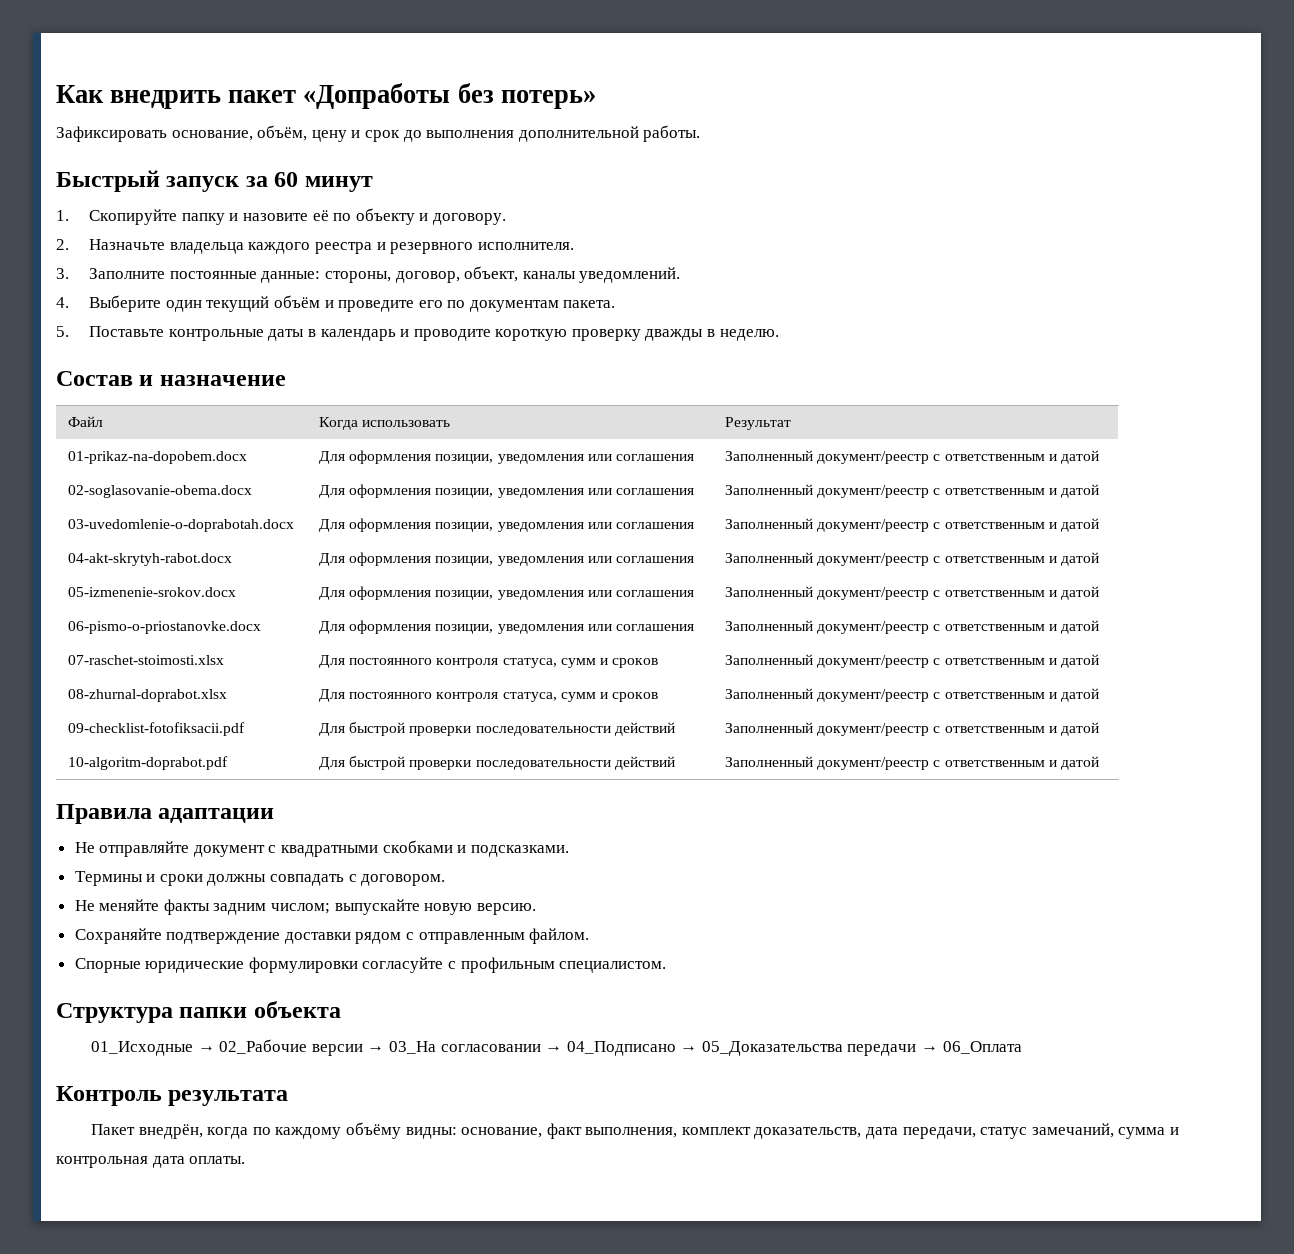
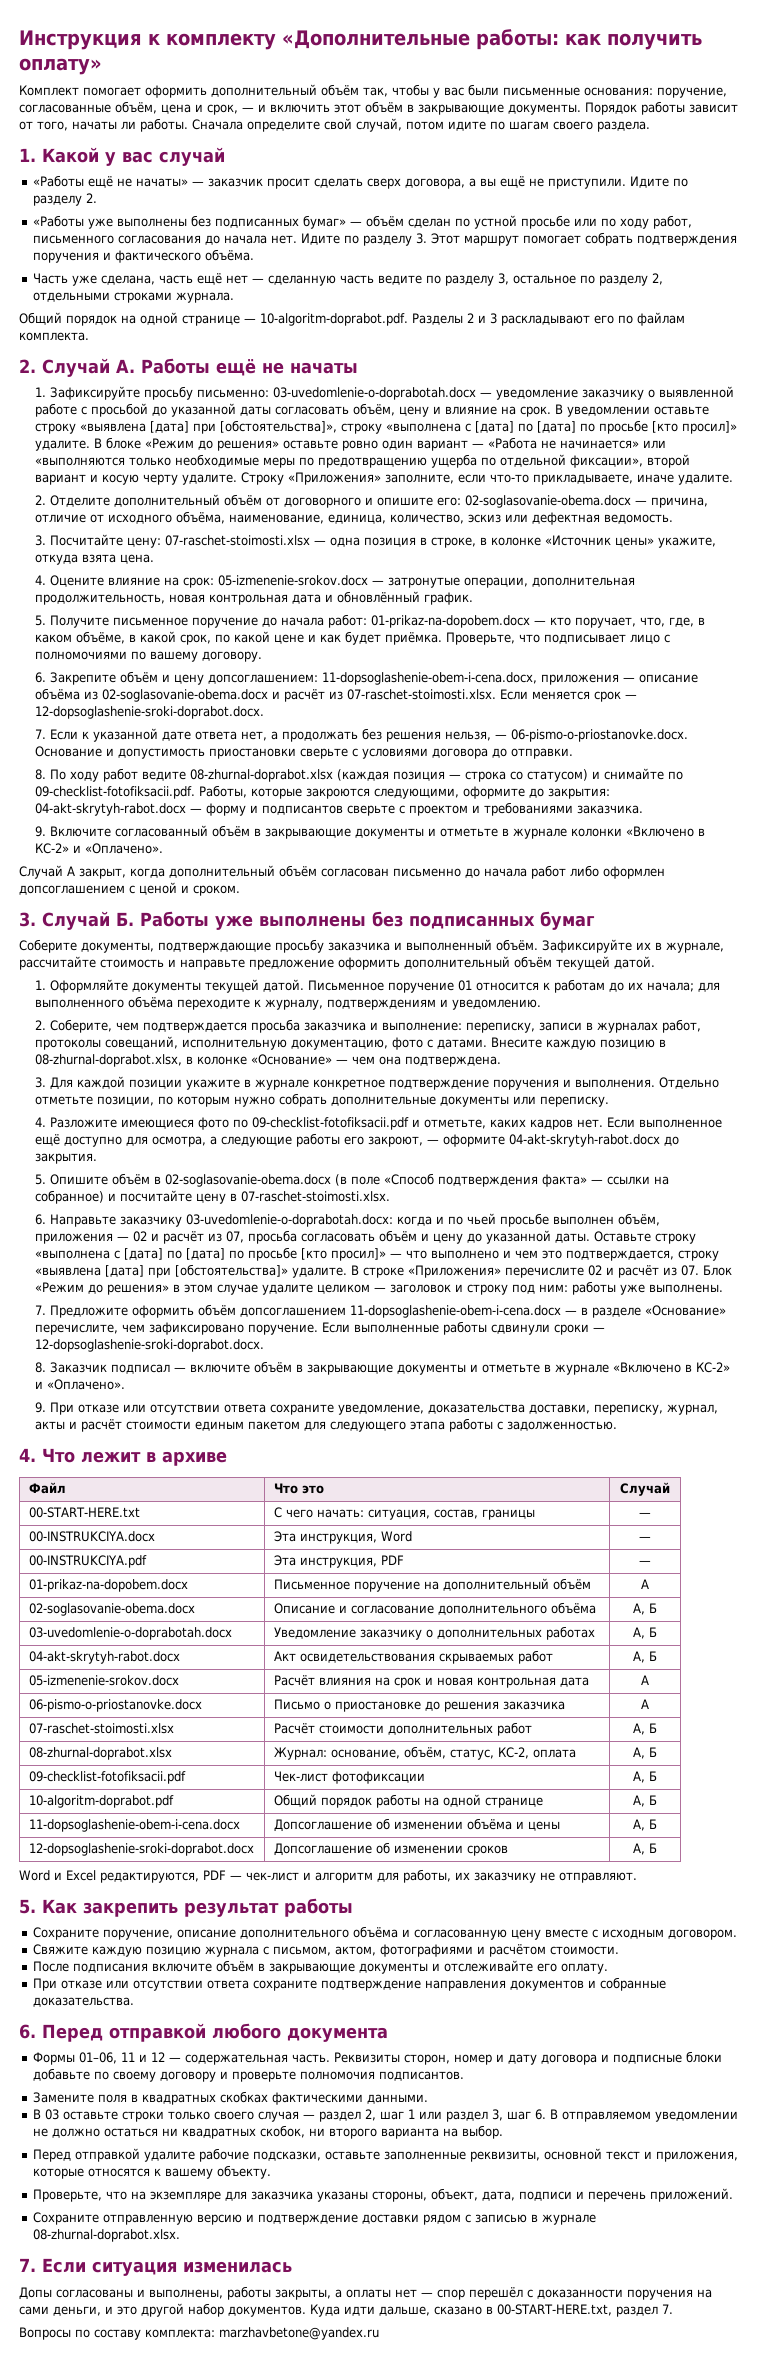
[56,83,596,109] [56,125,701,142] [56,170,373,192] [56,208,506,225] [56,239,574,254] [56,266,681,283] [56,295,616,312] [56,326,779,341] [56,371,286,386] [68,416,104,427] [319,417,451,430] [725,417,792,430] [68,451,248,464] [319,450,694,464] [725,450,1099,464] [68,485,253,498] [319,484,694,498] [725,484,1099,498] [68,519,295,532] [319,518,694,532] [725,518,1099,532] [68,553,233,566] [319,552,694,566] [725,552,1099,566] [68,587,237,597] [319,586,694,600] [725,586,1099,600] [68,621,262,634] [319,620,694,634] [725,620,1099,634] [68,655,225,665] [319,655,659,668] [725,654,1099,668] [68,689,228,702] [319,689,659,702] [725,688,1099,702] [68,722,246,736] [319,722,675,736] [725,722,1099,736] [68,756,229,770] [319,756,675,770] [725,756,1099,770] [56,804,275,824] [74,840,569,857] [74,871,446,886] [74,899,536,915] [74,928,590,944] [74,957,667,973] [56,1001,341,1023] [90,1039,1022,1056] [56,1086,289,1106] [90,1122,1180,1139] [56,1156,246,1168] Как внедрить пакет «Допработы без потерь» // Зафиксировать основание, объём, цену и срок до выполнения дополнительной работы. // Быстрый запуск за 60 минут // 1. Скопируйте папку и назовите её по объекту и договору. // 2. Назначьте владельца каждого реестра и резервного исполнителя. // 3. Заполните постоянные данные: стороны, договор, объект, каналы уведомлений. // 4. Выберите один текущий объём и проведите его по документам пакета. // 5. Поставьте контрольные даты в календарь и проводите короткую проверку дважды в неделю. // Состав и назначение // Файл | Когда использовать | Результат // 01-prikaz-na-dopobem.docx | Для оформления позиции, уведомления или соглашения | Заполненный документ/реестр с ответственным и датой // 02-soglasovanie-obema.docx | Для оформления позиции, уведомления или соглашения | Заполненный документ/реестр с ответственным и датой // 03-uvedomlenie-o-doprabotah.docx | Для оформления позиции, уведомления или соглашения | Заполненный документ/реестр с ответственным и датой // 04-akt-skrytyh-rabot.docx | Для оформления позиции, уведомления или соглашения | Заполненный документ/реестр с ответственным и датой // 05-izmenenie-srokov.docx | Для оформления позиции, уведомления или соглашения | Заполненный документ/реестр с ответственным и датой // 06-pismo-o-priostanovke.docx | Для оформления позиции, уведомления или соглашения | Заполненный документ/реестр с ответственным и датой // 07-raschet-stoimosti.xlsx | Для постоянного контроля статуса, сумм и сроков | Заполненный документ/реестр с ответственным и датой // 08-zhurnal-doprabot.xlsx | Для постоянного контроля статуса, сумм и сроков | Заполненный документ/реестр с ответственным и датой // 09-checklist-fotofiksacii.pdf | Для быстрой проверки последовательности действий | Заполненный документ/реестр с ответственным и датой // 10-algoritm-doprabot.pdf | Для быстрой проверки последовательности действий | Заполненный документ/реестр с ответственным и датой // Правила адаптации // Не отправляйте документ с квадратными скобками и подсказками. // Термины и сроки должны совпадать с договором. // Не меняйте факты задним числом; выпускайте новую версию. // Сохраняйте подтверждение доставки рядом с отправленным файлом. // Спорные юридические формулировки согласуйте с профильным специалистом. // Структура папки объекта // 01_Исходные → 02_Рабочие версии → 03_На согласовании → 04_Подписано → 05_Доказательства передачи → 06_Оплата // Контроль результата // Пакет внедрён, когда по каждому объёму видны: основание, факт выполнения, комплект доказательств, дата передачи, статус замечаний, сумма и контрольная дата оплаты. -> [19,29,702,50] [19,58,102,75] [19,84,727,98] [19,101,738,115] [19,118,650,132] [19,147,225,166] [32,175,688,189] [32,193,97,206] [32,215,692,229] [32,232,737,246] [32,249,254,263] [32,273,663,286] [32,292,234,303] [19,312,685,326] [19,332,89,341] [19,358,358,377] [34,386,734,400] [34,403,709,417] [34,420,737,434] [34,437,666,451] [34,454,690,468] [34,472,733,485] [34,494,708,508] [34,511,673,525] [34,534,716,548] [34,554,154,565] [34,575,635,588] [34,591,473,605] [34,614,705,628] [34,631,670,645] [34,651,262,662] [34,671,698,685] [34,688,637,702] [34,706,264,719] [34,728,688,742] [34,746,573,759] [34,768,683,782] [34,785,610,799] [34,802,643,816] [34,825,705,839] [34,843,163,854] [19,865,665,879] [19,882,240,896] [19,911,595,930] [19,939,724,953] [19,956,655,970] [34,979,720,993] [34,996,541,1010] [34,1019,701,1033] [34,1036,666,1050] [34,1054,501,1067] [34,1076,719,1090] [34,1093,609,1107] [34,1117,722,1130] [34,1133,679,1147] [34,1153,97,1164] [34,1173,669,1187] [34,1190,390,1204] [34,1213,660,1227] [34,1230,696,1244] [34,1247,719,1261] [34,1264,732,1278] [34,1281,723,1295] [34,1304,726,1318] [34,1321,605,1335] [34,1339,264,1352] [34,1361,730,1375] [34,1379,125,1390] [34,1402,718,1415] [34,1418,617,1432] [19,1448,227,1466] [28,1482,66,1494] [273,1483,324,1494] [620,1482,670,1496] [28,1507,140,1518] [273,1507,535,1520] [639,1512,651,1517] [28,1531,155,1542] [273,1531,412,1544] [639,1536,651,1541] [28,1555,147,1568] [273,1555,404,1568] [639,1560,651,1565] [28,1579,188,1592] [273,1578,591,1592] [641,1579,649,1589] [28,1603,195,1616] [273,1602,596,1615] [633,1603,657,1615] [28,1627,232,1640] [273,1626,595,1640] [633,1627,657,1639] [28,1651,180,1664] [273,1650,553,1664] [633,1651,657,1663] [28,1675,179,1686] [273,1675,589,1688] [641,1675,649,1685] [28,1699,202,1712] [273,1699,565,1712] [641,1699,649,1709] [28,1723,174,1734] [273,1722,532,1736] [633,1723,657,1735] [28,1747,172,1760] [273,1746,576,1760] [633,1747,657,1759] [28,1771,186,1784] [273,1771,425,1784] [633,1771,657,1783] [28,1795,174,1808] [273,1794,543,1808] [633,1795,657,1807] [28,1819,240,1832] [273,1818,560,1832] [633,1819,657,1831] [28,1843,254,1856] [273,1842,508,1856] [633,1843,657,1855] [19,1869,637,1883] [19,1898,353,1917] [32,1926,737,1940] [32,1944,619,1957] [32,1960,608,1974] [32,1977,666,1991] [32,1997,134,2007] [19,2023,388,2042] [32,2051,722,2065] [32,2068,464,2082] [32,2091,428,2105] [32,2109,738,2122] [32,2125,503,2139] [32,2148,738,2162] [32,2165,271,2179] [32,2188,733,2202] [32,2212,596,2225] [32,2229,180,2242] [19,2258,292,2276] [19,2286,712,2300] [19,2303,673,2317] [19,2327,379,2340] Инструкция к комплекту «Дополнительные работы: как получить оплату» // Комплект помогает оформить дополнительный объём так, чтобы у вас были письменные основания: поручение, согласованные объём, цена и срок, — и включить этот объём в закрывающие документы. Порядок работы зависит от того, начаты ли работы. Сначала определите свой случай, потом идите по шагам своего раздела. // 1. Какой у вас случай // «Работы ещё не начаты» — заказчик просит сделать сверх договора, а вы ещё не приступили. Идите по разделу 2. // «Работы уже выполнены без подписанных бумаг» — объём сделан по устной просьбе или по ходу работ, письменного согласования до начала нет. Идите по разделу 3. Этот маршрут помогает собрать подтверждения поручения и фактического объёма. // Часть уже сделана, часть ещё нет — сделанную часть ведите по разделу 3, остальное по разделу 2, отдельными строками журнала. // Общий порядок на одной странице — 10-algoritm-doprabot.pdf. Разделы 2 и 3 раскладывают его по файлам комплекта. // 2. Случай А. Работы ещё не начаты // 1. Зафиксируйте просьбу письменно: 03-uvedomlenie-o-doprabotah.docx — уведомление заказчику о выявленной работе с просьбой до указанной даты согласовать объём, цену и влияние на срок. В уведомлении оставьте строку «выявлена [дата] при [обстоятельства]», строку «выполнена с [дата] по [дата] по просьбе [кто просил]» удалите. В блоке «Режим до решения» оставьте ровно один вариант — «Работа не начинается» или «выполняются только необходимые меры по предотвращению ущерба по отдельной фиксации», второй вариант и косую черту удалите. Строку «Приложения» заполните, если что-то прикладываете, иначе удалите. // 2. Отделите дополнительный объём от договорного и опишите его: 02-soglasovanie-obema.docx — причина, отличие от исходного объёма, наименование, единица, количество, эскиз или дефектная ведомость. // 3. Посчитайте цену: 07-raschet-stoimosti.xlsx — одна позиция в строке, в колонке «Источник цены» укажите, откуда взята цена. // 4. Оцените влияние на срок: 05-izmenenie-srokov.docx — затронутые операции, дополнительная продолжительность, новая контрольная дата и обновлённый график. // 5. Получите письменное поручение до начала работ: 01-prikaz-na-dopobem.docx — кто поручает, что, где, в каком объёме, в какой срок, по какой цене и как будет приёмка. Проверьте, что подписывает лицо с полномочиями по вашему договору. // 6. Закрепите объём и цену допсоглашением: 11-dopsoglashenie-obem-i-cena.docx, приложения — описание объёма из 02-soglasovanie-obema.docx и расчёт из 07-raschet-stoimosti.xlsx. Если меняется срок — 12-dopsoglashenie-sroki-doprabot.docx. // 7. Если к указанной дате ответа нет, а продолжать без решения нельзя, — 06-pismo-o-priostanovke.docx. Основание и допустимость приостановки сверьте с условиями договора до отправки. // 8. По ходу работ ведите 08-zhurnal-doprabot.xlsx (каждая позиция — строка со статусом) и снимайте по 09-checklist-fotofiksacii.pdf. Работы, которые закроются следующими, оформите до закрытия: 04-akt-skrytyh-rabot.docx — форму и подписантов сверьте с проектом и требованиями заказчика. // 9. Включите согласованный объём в закрывающие документы и отметьте в журнале колонки «Включено в КС-2» и «Оплачено». // Случай А закрыт, когда дополнительный объём согласован письменно до начала работ либо оформлен допсоглашением с ценой и сроком. // 3. Случай Б. Работы уже выполнены без подписанных бумаг // Соберите документы, подтверждающие просьбу заказчика и выполненный объём. Зафиксируйте их в журнале, рассчитайте стоимость и направьте предложение оформить дополнительный объём текущей датой. // 1. Оформляйте документы текущей датой. Письменное поручение 01 относится к работам до их начала; для выполненного объёма переходите к журналу, подтверждениям и уведомлению. // 2. Соберите, чем подтверждается просьба заказчика и выполнение: переписку, записи в журналах работ, протоколы совещаний, исполнительную документацию, фото с датами. Внесите каждую позицию в 08-zhurnal-doprabot.xlsx, в колонке «Основание» — чем она подтверждена. // 3. Для каждой позиции укажите в журнале конкретное подтверждение поручения и выполнения. Отдельно отметьте позиции, по которым нужно собрать дополнительные документы или переписку. // 4. Разложите имеющиеся фото по 09-checklist-fotofiksacii.pdf и отметьте, каких кадров нет. Если выполненное ещё доступно для осмотра, а следующие работы его закроют, — оформите 04-akt-skrytyh-rabot.docx до закрытия. // 5. Опишите объём в 02-soglasovanie-obema.docx (в поле «Способ подтверждения факта» — ссылки на собранное) и посчитайте цену в 07-raschet-stoimosti.xlsx. // 6. Направьте заказчику 03-uvedomlenie-o-doprabotah.docx: когда и по чьей просьбе выполнен объём, приложения — 02 и расчёт из 07, просьба согласовать объём и цену до указанной даты. Оставьте строку «выполнена с [дата] по [дата] по просьбе [кто просил]» — что выполнено и чем это подтверждается, строку «выявлена [дата] при [обстоятельства]» удалите. В строке «Приложения» перечислите 02 и расчёт из 07. Блок «Режим до решения» в этом случае удалите целиком — заголовок и строку под ним: работы уже выполнены. // 7. Предложите оформить объём допсоглашением 11-dopsoglashenie-obem-i-cena.docx — в разделе «Основание» перечислите, чем зафиксировано поручение. Если выполненные работы сдвинули сроки — 12-dopsoglashenie-sroki-doprabot.docx. // 8. Заказчик подписал — включите объём в закрывающие документы и отметьте в журнале «Включено в КС-2» и «Оплачено». // 9. При отказе или отсутствии ответа сохраните уведомление, доказательства доставки, переписку, журнал, акты и расчёт стоимости единым пакетом для следующего этапа работы с задолженностью. // 4. Что лежит в архиве // Файл | Что это | Случай // 00-START-HERE.txt | С чего начать: ситуация, состав, границы | — // 00-INSTRUKCIYA.docx | Эта инструкция, Word | — // 00-INSTRUKCIYA.pdf | Эта инструкция, PDF | — // 01-prikaz-na-dopobem.docx | Письменное поручение на дополнительный объём | А // 02-soglasovanie-obema.docx | Описание и согласование дополнительного объёма | А, Б // 03-uvedomlenie-o-doprabotah.docx | Уведомление заказчику о дополнительных работах | А, Б // 04-akt-skrytyh-rabot.docx | Акт освидетельствования скрываемых работ | А, Б // 05-izmenenie-srokov.docx | Расчёт влияния на срок и новая контрольная дата | А // 06-pismo-o-priostanovke.docx | Письмо о приостановке до решения заказчика | А // 07-raschet-stoimosti.xlsx | Расчёт стоимости дополнительных работ | А, Б // 08-zhurnal-doprabot.xlsx | Журнал: основание, объём, статус, КС-2, оплата | А, Б // 09-checklist-fotofiksacii.pdf | Чек-лист фотофиксации | А, Б // 10-algoritm-doprabot.pdf | Общий порядок работы на одной странице | А, Б // 11-dopsoglashenie-obem-i-cena.docx | Допсоглашение об изменении объёма и цены | А, Б // 12-dopsoglashenie-sroki-doprabot.docx | Допсоглашение об изменении сроков | А, Б // Word и Excel редактируются, PDF — чек-лист и алгоритм для работы, их заказчику не отправляют. // 5. Как закрепить результат работы // Сохраните поручение, описание дополнительного объёма и согласованную цену вместе с исходным договором. // Свяжите каждую позицию журнала с письмом, актом, фотографиями и расчётом стоимости. // После подписания включите объём в закрывающие документы и отслеживайте его оплату. // При отказе или отсутствии ответа сохраните подтверждение направления документов и собранные доказательства. // 6. Перед отправкой любого документа // Формы 01–06, 11 и 12 — содержательная часть. Реквизиты сторон, номер и дату договора и подписные блоки добавьте по своему договору и проверьте полномочия подписантов. // Замените поля в квадратных скобках фактическими данными. // В 03 оставьте строки только своего случая — раздел 2, шаг 1 или раздел 3, шаг 6. В отправляемом уведомлении не должно остаться ни квадратных скобок, ни второго варианта на выбор. // Перед отправкой удалите рабочие подсказки, оставьте заполненные реквизиты, основной текст и приложения, которые относятся к вашему объекту. // Проверьте, что на экземпляре для заказчика указаны стороны, объект, дата, подписи и перечень приложений. // Сохраните отправленную версию и подтверждение доставки рядом с записью в журнале 08-zhurnal-doprabot.xlsx. // 7. Если ситуация изменилась // Допы согласованы и выполнены, работы закрыты, а оплаты нет — спор перешёл с доказанности поручения на сами деньги, и это другой набор документов. Куда идти дальше, сказано в 00-START-HERE.txt, раздел 7. // Вопросы по составу комплекта: marzhavbetone@yandex.ru

